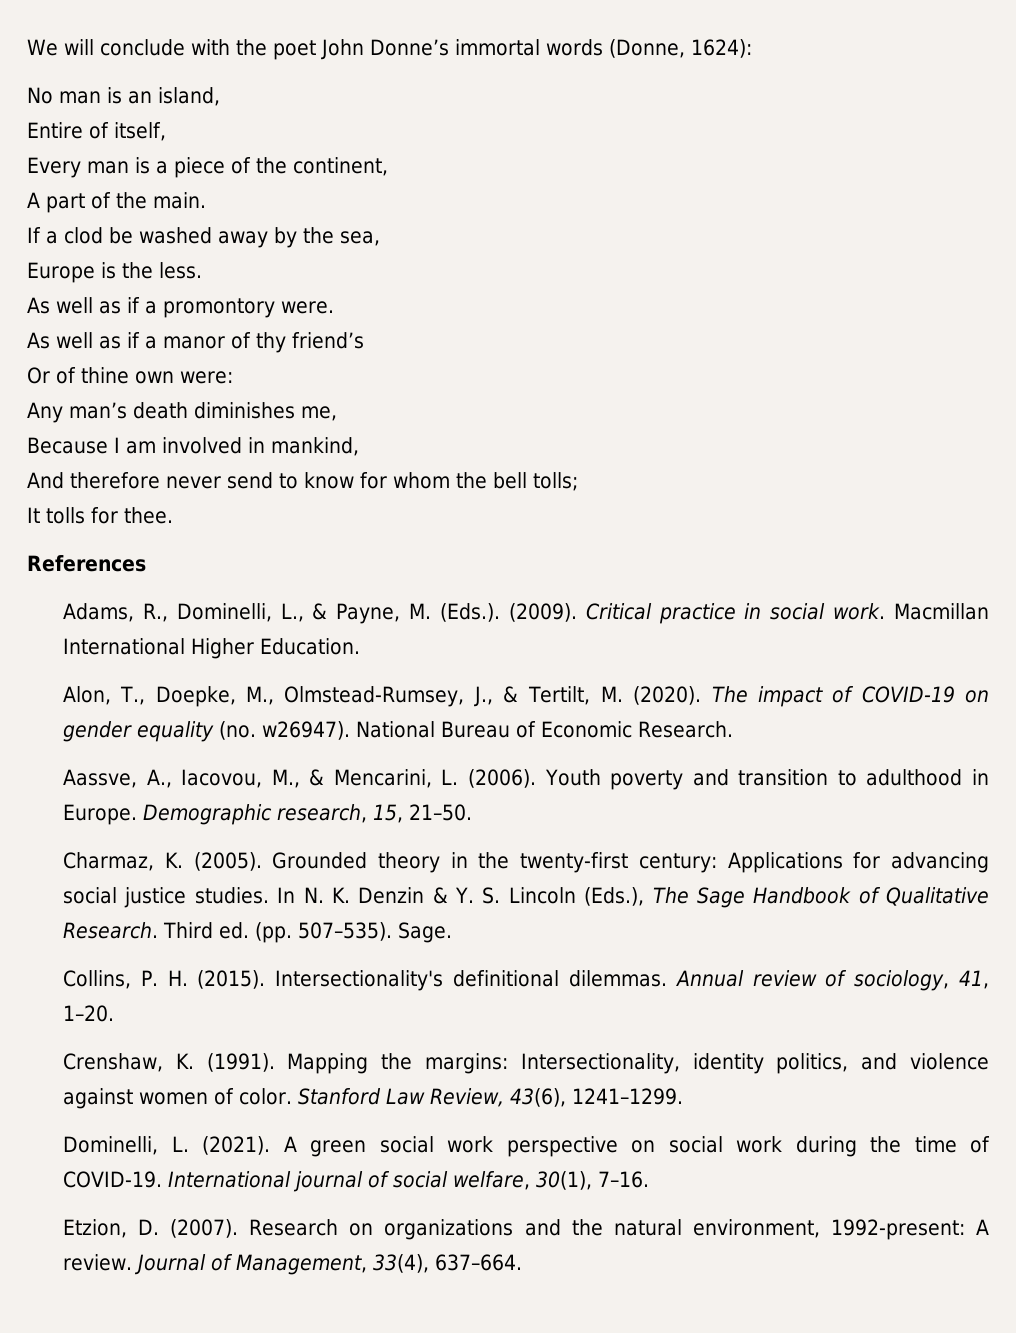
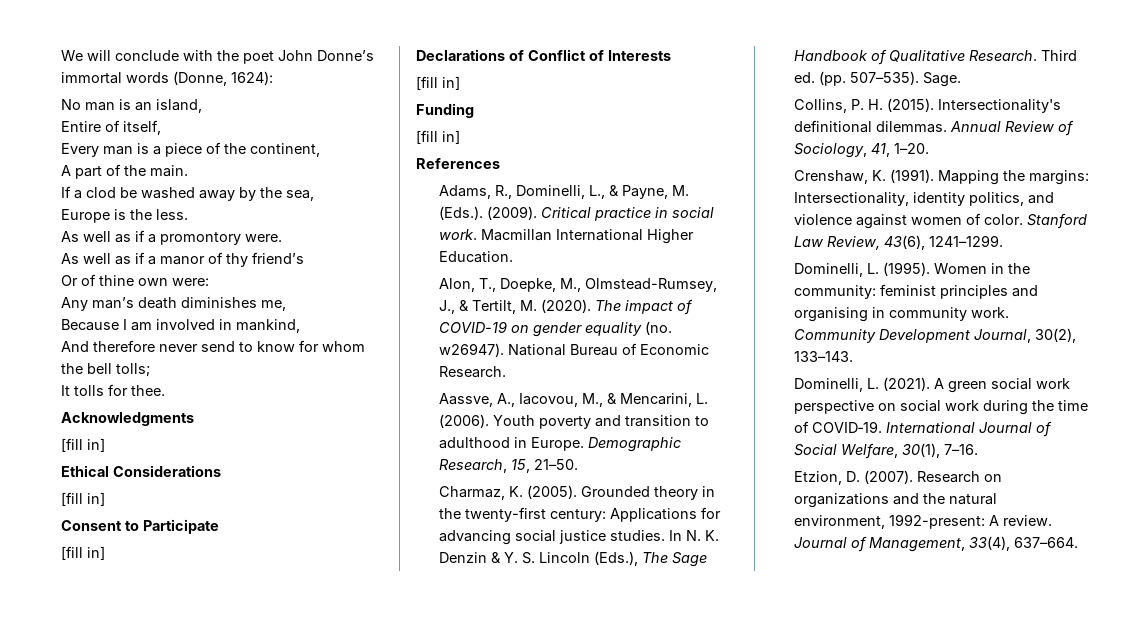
(173, 515) none -> [61,412,194,426] [61,438,105,452] [61,465,221,477] [61,492,105,506] [61,519,219,534] [61,546,105,560] [416,49,671,61] [416,76,460,90] [416,103,474,118] [416,130,460,144] // Acknowledgments // [fill in] // Ethical Considerations // [fill in] // Consent to Participate // [fill in] // Declarations of Conflict of Interests // [fill in] // Funding // [fill in]
[277,804,368,823] research, -> [439,459,508,473] Research,
[752,970,950,991] review of sociology, -> [1005,120,1075,136] [794,143,868,158] Review of Sociology,
(684, 1096) none -> [794,262,1031,277] [794,284,1039,299] [794,307,1010,322] [794,328,1077,343] [794,351,854,362] // Dominelli, L. (1995). Women in the community: feminist principles and organising in community work. Community Development Journal, 30(2), 133–143.
[293,1171,531,1192] journal of social welfare, -> [979,421,1053,437] [794,443,899,459] Journal of Social Welfare,

